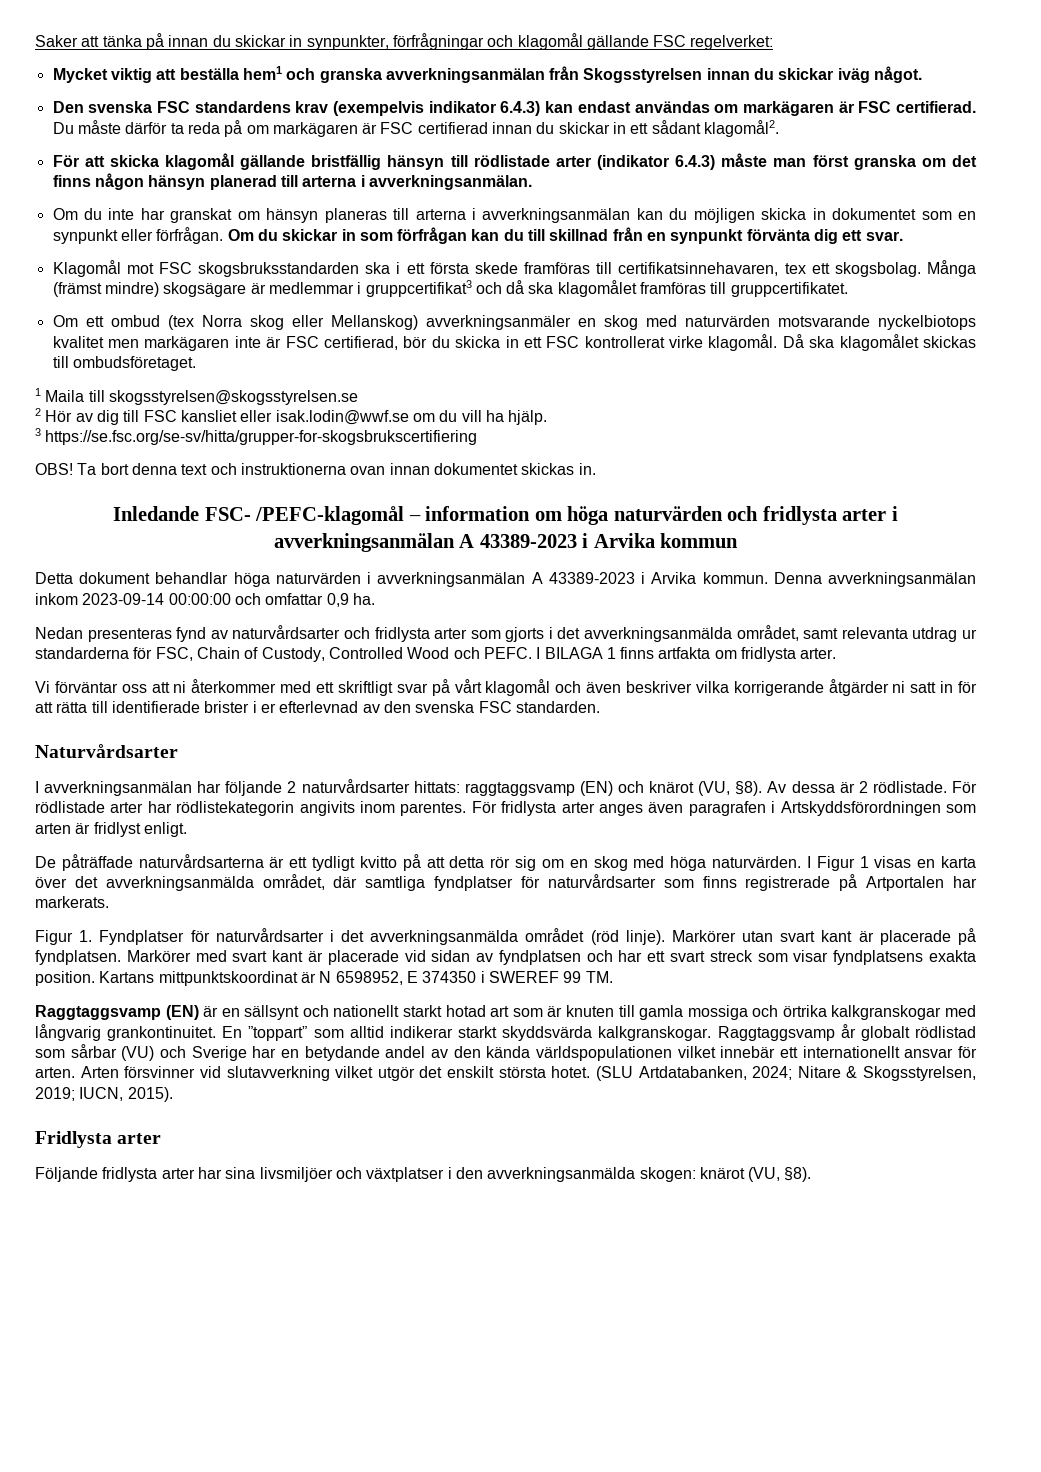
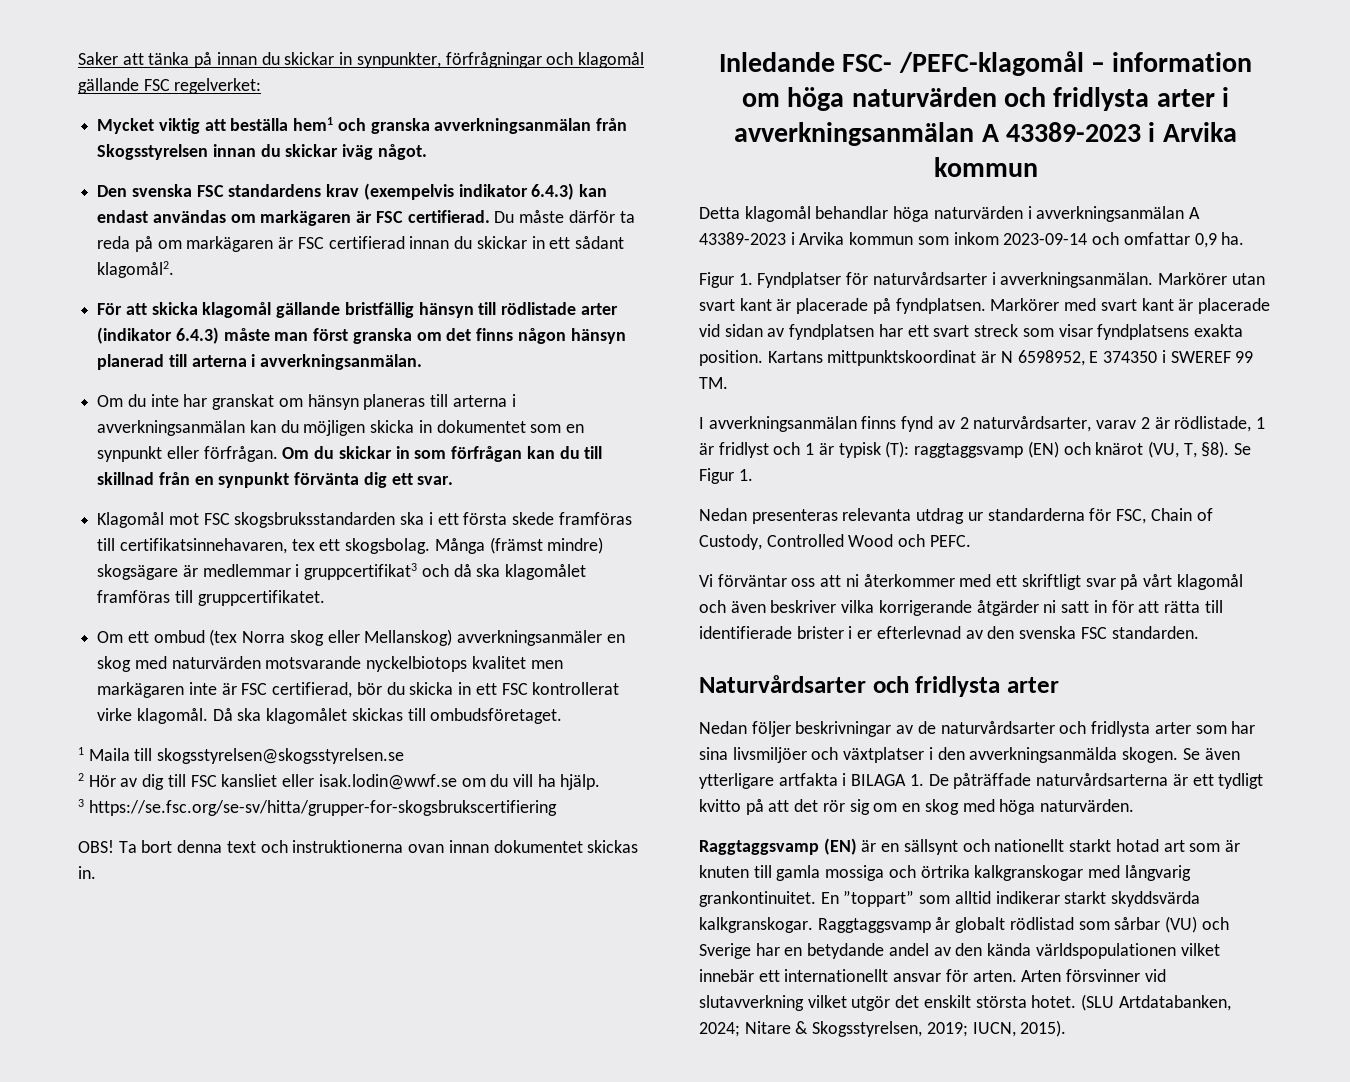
[79,572,151,584] dokument -> [744,206,811,222] klagomål
[702,572,977,587] kommun. Denna avverkningsanmälan -> [849,232,949,245] kommun som
[168,593,231,605] 00:00:00 -> (1088, 239) none
[35,625,839,642] Nedan presenteras fynd av naturvårdsarter och fridlysta arter som gjorts i det avverkningsanmälda området, samt -> [699,272,1265,288] [699,298,1270,314] [699,324,1243,340] [699,350,1254,366] [699,377,728,389] [699,416,1265,432] [699,441,1252,458] [699,468,753,484] [699,508,838,524] Figur 1. Fyndplatser för naturvårdsarter i avverkningsanmälan. Markörer utan svart kant är placerade på fyndplatsen. Markörer med svart kant är placerade vid sidan av fyndplatsen har ett svart streck som visar fyndplatsens exakta position. Kartans mittpunktskoordinat är N 6598952, E 374350 i SWEREF 99 TM. // I avverkningsanmälan finns fynd av 2 naturvårdsarter, varav 2 är rödlistade, 1 är fridlyst och 1 är typisk (T): raggtaggsvamp (EN) och knärot (VU, T, §8). Se Figur 1. // Nedan presenteras
[536,647,837,662] I BILAGA 1 finns artfakta om fridlysta arter. -> (971, 541) none
[35,779,977,796] [35,801,976,816] [35,822,187,837] // I avverkningsanmälan har följande 2 naturvårdsarter hittats: raggtaggsvamp (EN) och knärot (VU, §8). Av dessa är 2 rödlistade. För rödlistade arter har rödlistekategorin angivits inom parentes. För fridlysta arter anges även paragrafen i Artskyddsförordningen som arten är fridlyst enligt. // -> [872,676,1059,697] [699,721,1256,737] [699,747,1240,763] [699,773,924,789] och fridlysta arter // Nedan följer beskrivningar av de naturvårdsarter och fridlysta arter som har sina livsmiljöer och växtplatser i den avverkningsanmälda skogen. Se även ytterligare artfakta i BILAGA 1.
[449,856,485,868] detta -> [794,799,819,812] det
[806,856,977,871] [35,874,978,891] [35,896,109,908] [35,928,976,945] [35,950,976,965] [35,971,613,986] I Figur 1 visas en karta över det avverkningsanmälda området, där samtliga fyndplatser för naturvårdsarter som finns registrerade på Artportalen har markerats. // Figur 1. Fyndplatser för naturvårdsarter i det avverkningsanmälda området (röd linje). Markörer utan svart kant är placerade på fyndplatsen. Markörer med svart kant är placerade vid sidan av fyndplatsen och har ett svart streck som visar fyndplatsens exakta position. Kartans mittpunktskoordinat är N 6598952, E 374350 i SWEREF 99 TM. -> (1134, 805) none
[35,1131,162,1148] [35,1167,812,1182] // Fridlysta arter // Följande fridlysta arter har sina livsmiljöer och växtplatser i den avverkningsanmälda skogen: knärot (VU, §8). -> (1067, 1028) none

